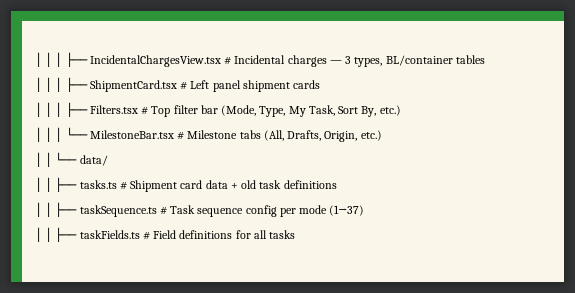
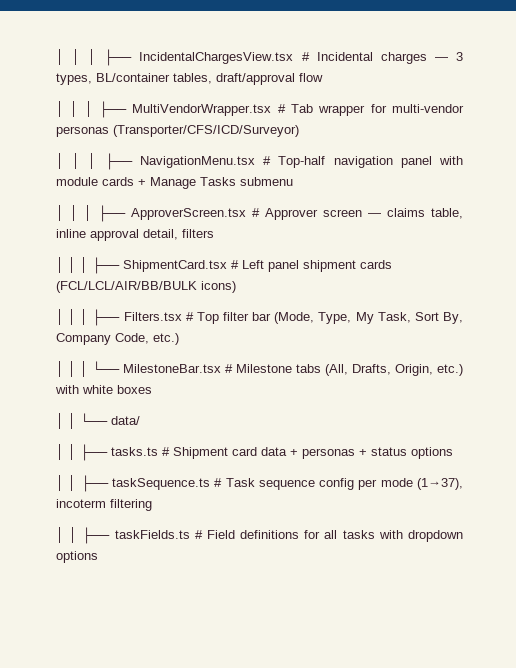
[455,55,485,64] tables -> [173,73,323,85] [56,101,464,118] [56,125,299,137] [56,153,464,170] [56,177,293,189] [56,205,463,222] [56,229,214,241] tables, draft/approval flow // │ │ │ ├── MultiVendorWrapper.tsx # Tab wrapper for multi-vendor personas (Transporter/CFS/ICD/Surveyor) // │ │ │ ├── NavigationMenu.tsx # Top-half navigation panel with module cards + Manage Tasks submenu // │ │ │ ├── ApproverScreen.tsx # Approver screen — claims table, inline approval detail, filters
(321, 84) none -> [56,281,236,293] (FCL/LCL/AIR/BB/BULK icons)
(377, 111) none -> [56,333,149,345] Company Code,
(382, 135) none -> [55,385,152,394] with white boxes
[241,180,337,189] old task definitions -> [302,447,453,459] personas + status options
[329,205,365,216] (1→37) -> [417,478,464,490] [56,499,152,511] (1→37), incoterm filtering
(296, 234) none -> [378,530,463,542] [56,551,98,563] with dropdown options

